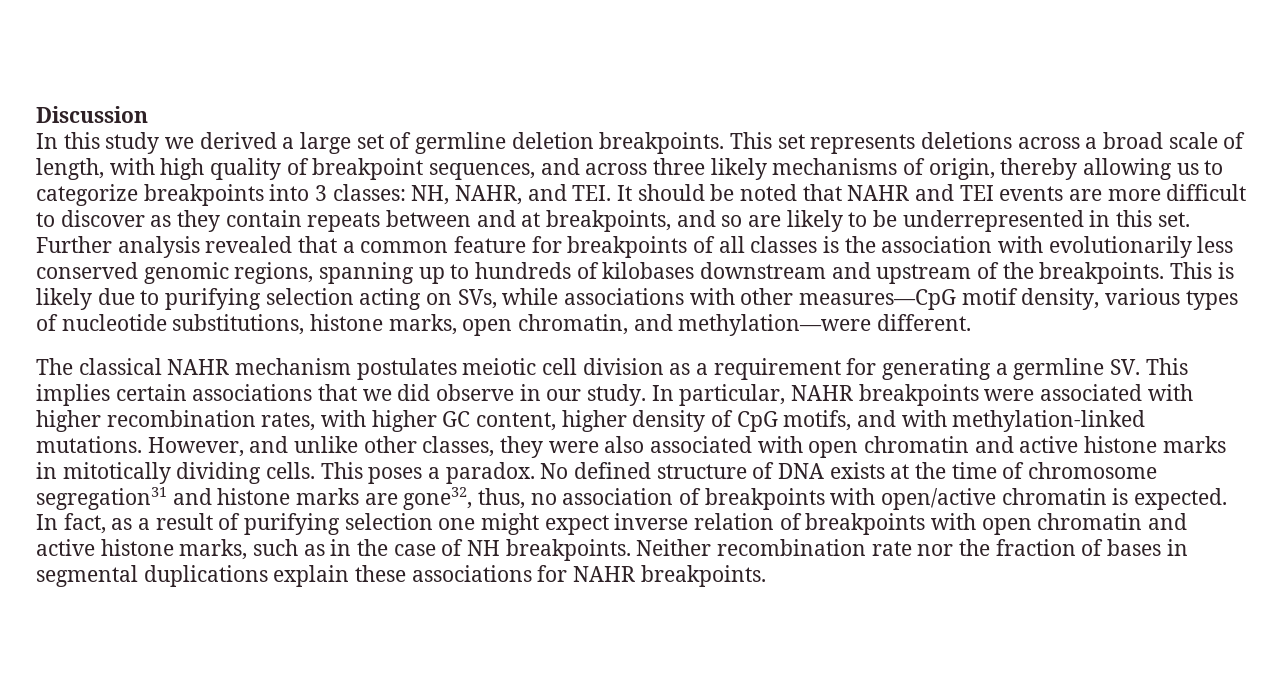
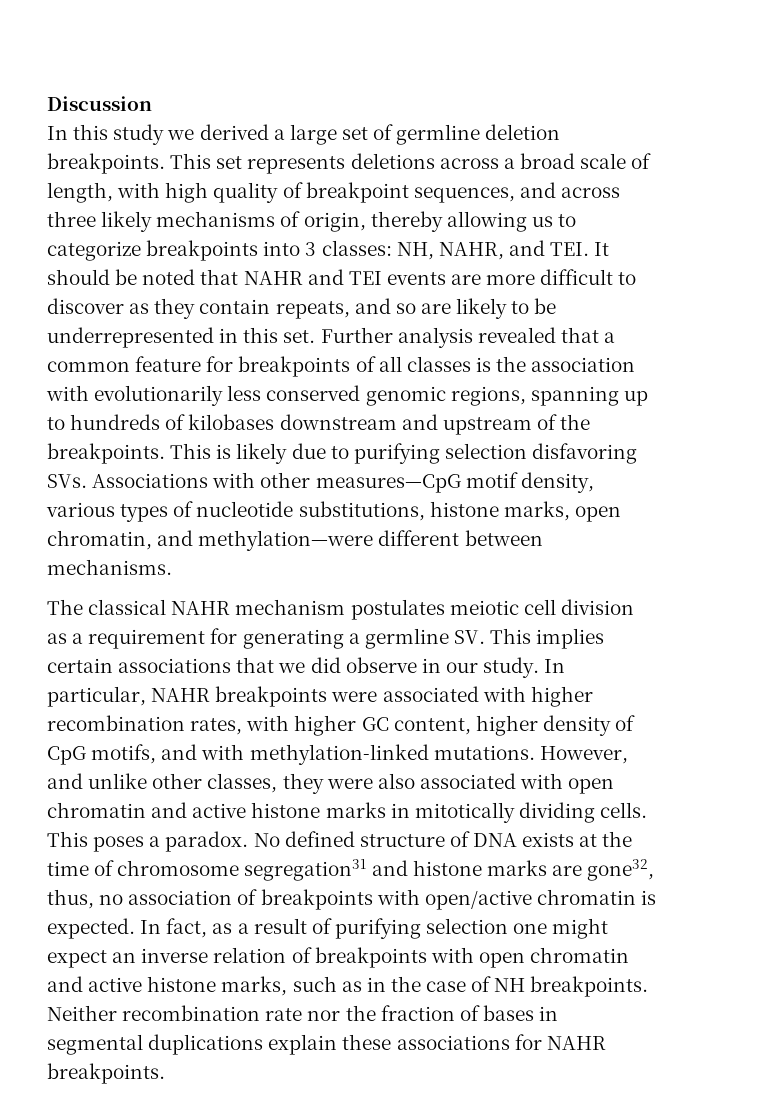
[307,210,672,232] repeats between and at breakpoints, -> [275,301,350,319] repeats,
[359,288,685,310] acting on SVs, while associations -> [532,443,638,464] [47,473,209,488] disfavoring SVs. Associations
[877,314,972,331] different. -> [378,530,543,546] [47,559,172,575] different between mechanisms.
(609, 525) none -> [112,952,137,963] an

